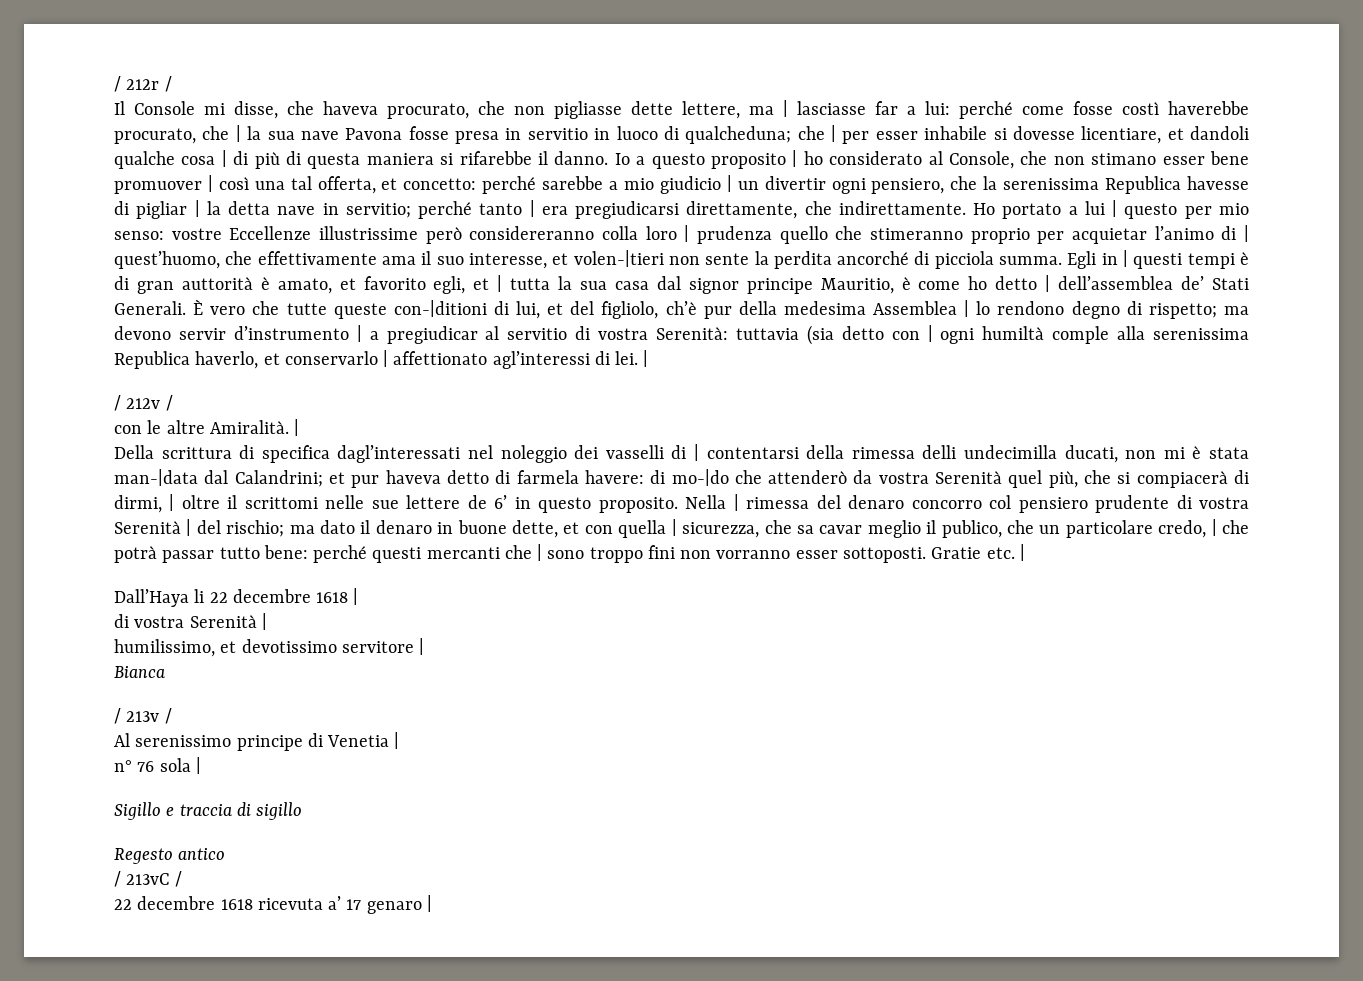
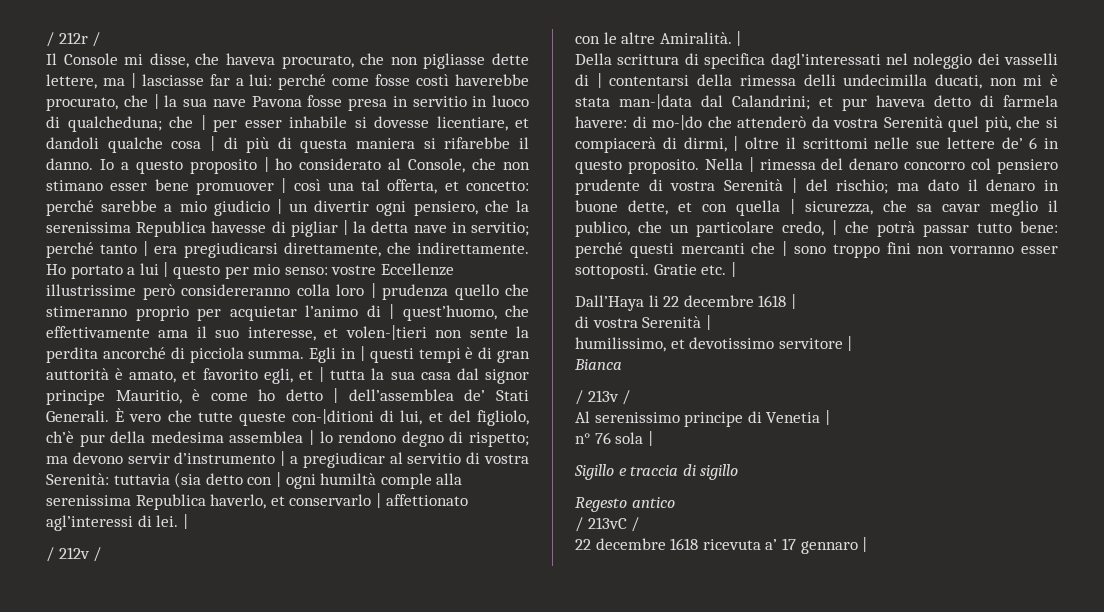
[873,301,958,315] Assemblea -> [229,431,304,443] assemblea
[467,495,508,509] de 6’ -> [1001,137,1038,149] de’ 6
[366,901,422,914] genaro -> [800,541,858,554] gennaro

